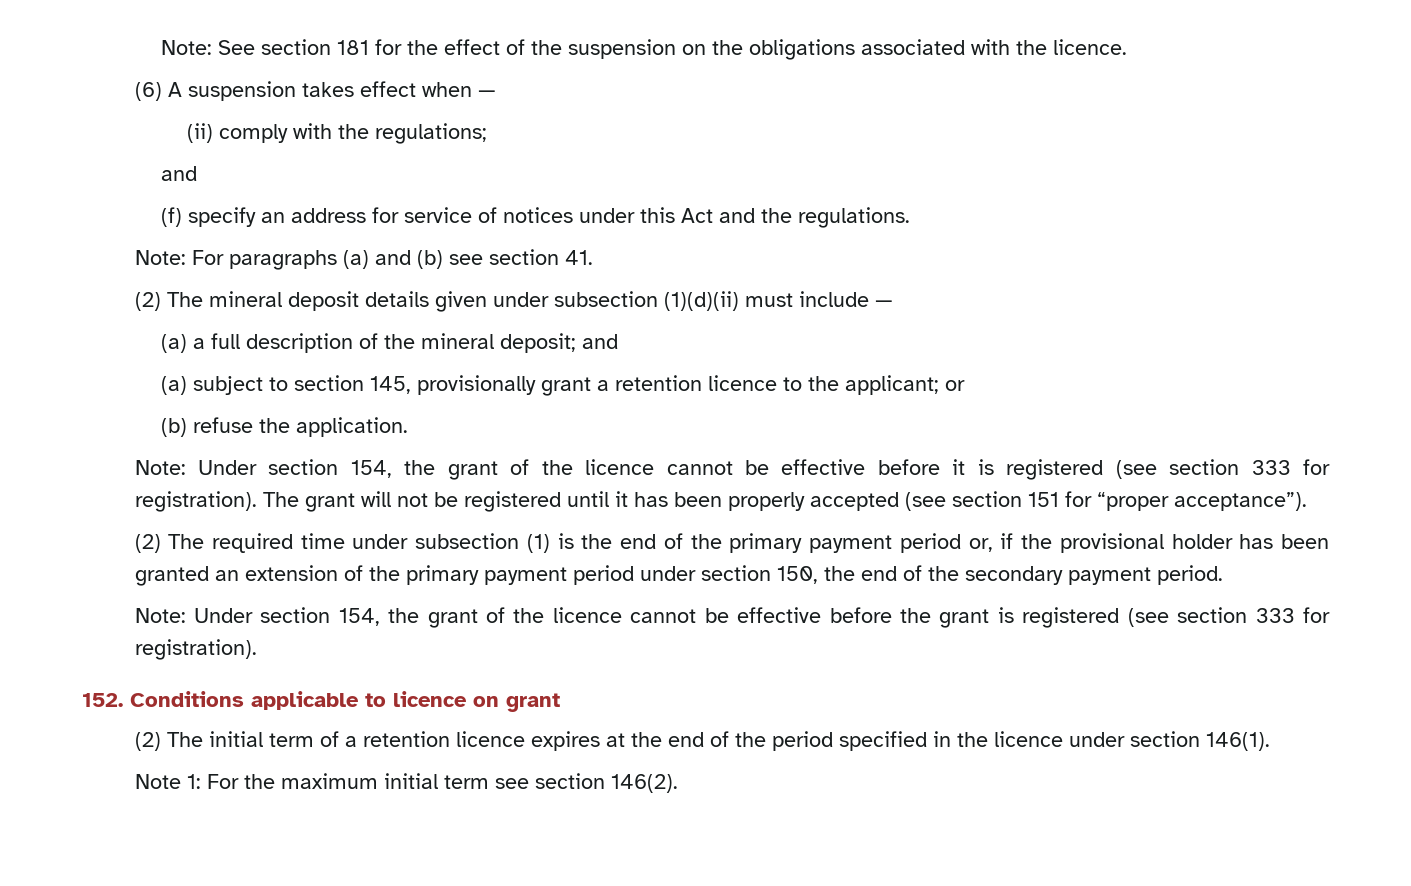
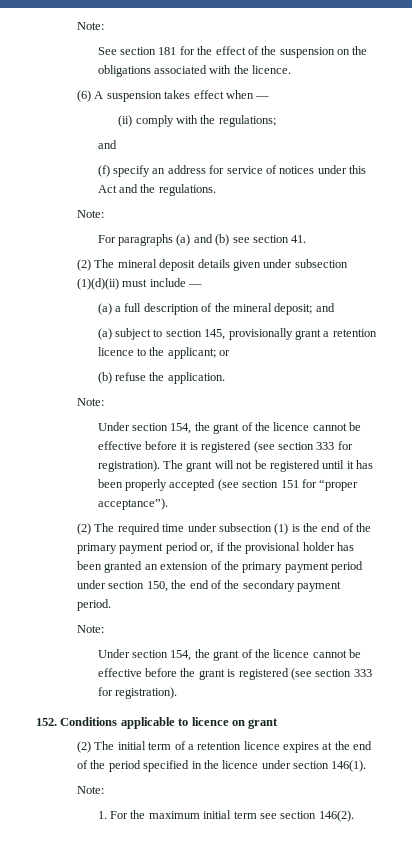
[160,40,212,55] Note: -> [77,22,105,30] Note: //
(186, 257) none -> (105, 214) //
(186, 467) none -> (105, 402) //
(186, 615) none -> (105, 629) //
[134,774,201,789] Note 1: -> [77,786,105,794] [97,811,107,819] Note: // 1.

